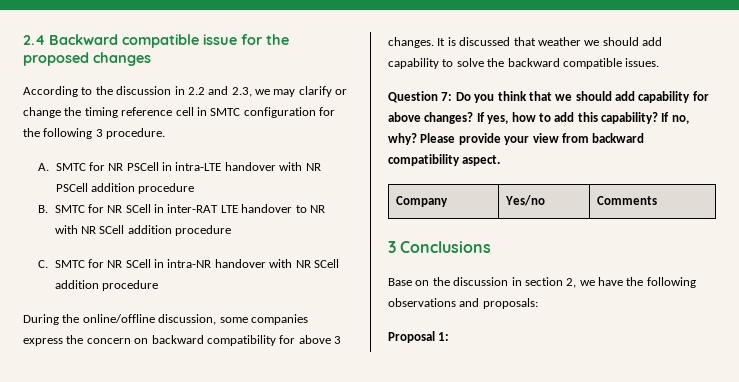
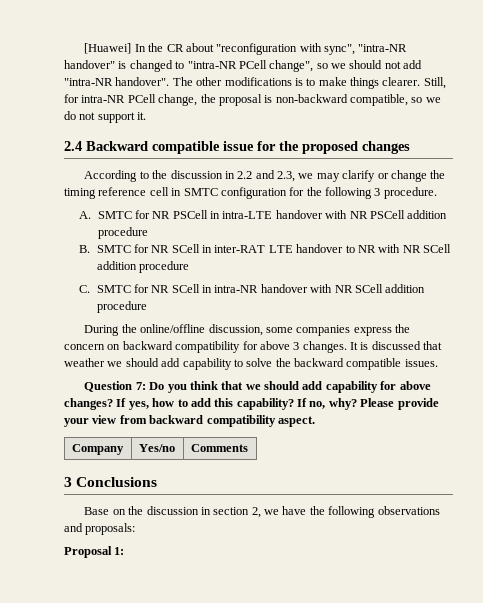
(23, 40) none -> [84,43,408,55] [64,60,423,72] [64,77,446,89] [64,94,441,106] [64,111,147,123] [Huawei] In the CR about "reconfiguration with sync", "intra-NR handover" is changed to "intra-NR PCell change", so we should not add "intra-NR handover". The other modifications is to make things clearer. Still, for intra-NR PCell change, the proposal is non-backward compatible, so we do not support it. //

